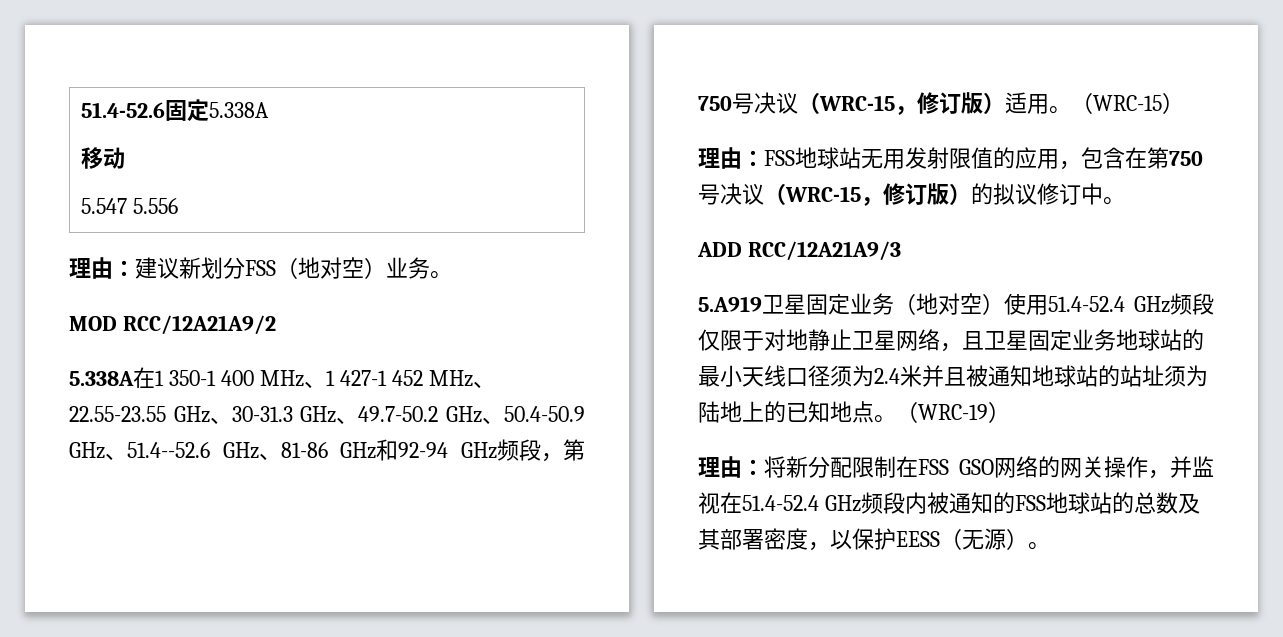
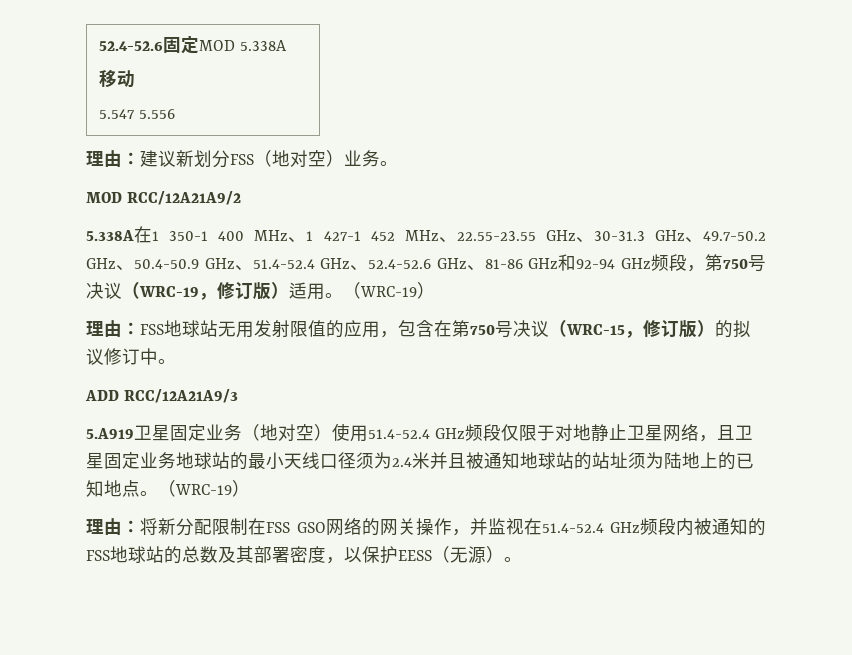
[80,99,209,121] 51.4-52.6固定 -> [98,36,235,54] 52.4-52.6固定MOD
[127,442,210,458] 51.4--52.6 -> [252,258,432,270] 51.4-52.4 GHz、52.4-52.6
[819,95,895,111] WRC-15 -> [139,286,199,297] WRC-19
[1093,95,1162,111] WRC-15 -> [360,286,417,297] WRC-19

